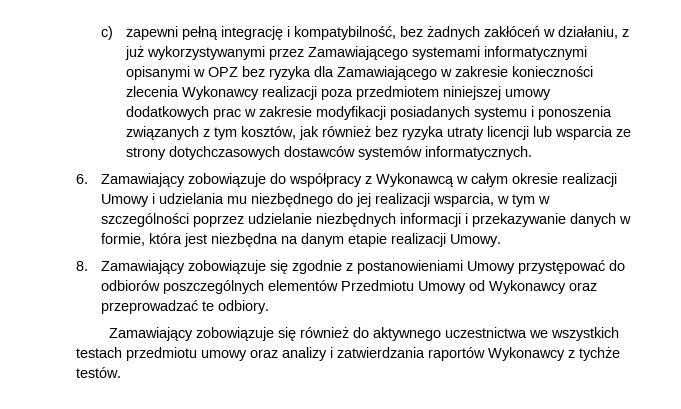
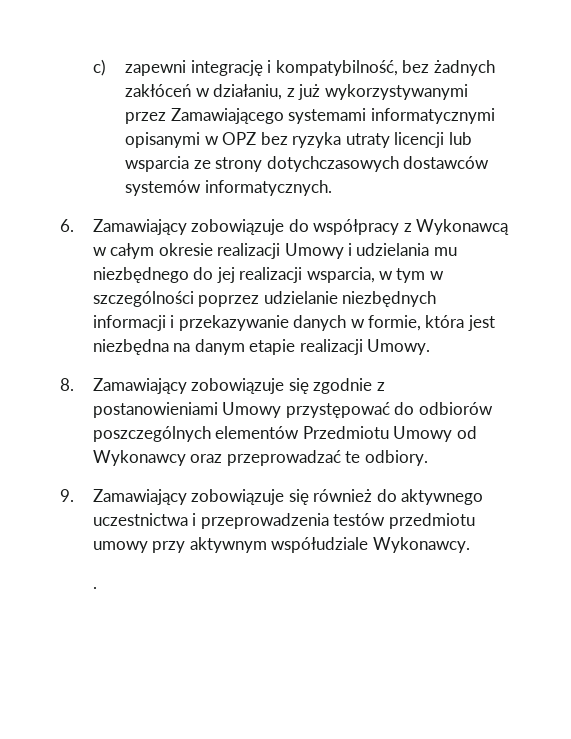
[181,26,218,40] pełną -> (187, 68) none
[313,66,593,80] [125,86,551,100] [125,106,612,120] [125,126,444,140] dla Zamawiającego w zakresie konieczności zlecenia Wykonawcy realizacji poza przedmiotem niniejszej umowy dodatkowych prac w zakresie modyfikacji posiadanych systemu i ponoszenia związanych z tym kosztów, jak również bez ryzyka -> (342, 140) none
(269, 307) none -> [60,489,74,502] 9.
[529,327,620,341] [76,347,620,361] [76,367,121,378] we wszystkich testach przedmiotu umowy oraz analizy i zatwierdzania raportów Wykonawcy z tychże testów. -> [192,513,475,529] [92,537,470,553] [92,587,97,589] i przeprowadzenia testów przedmiotu umowy przy aktywnym współudziale Wykonawcy. // .

